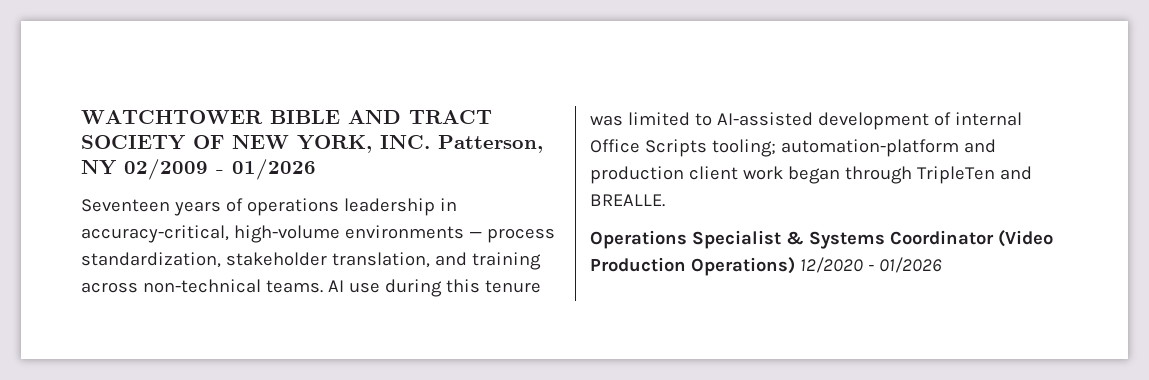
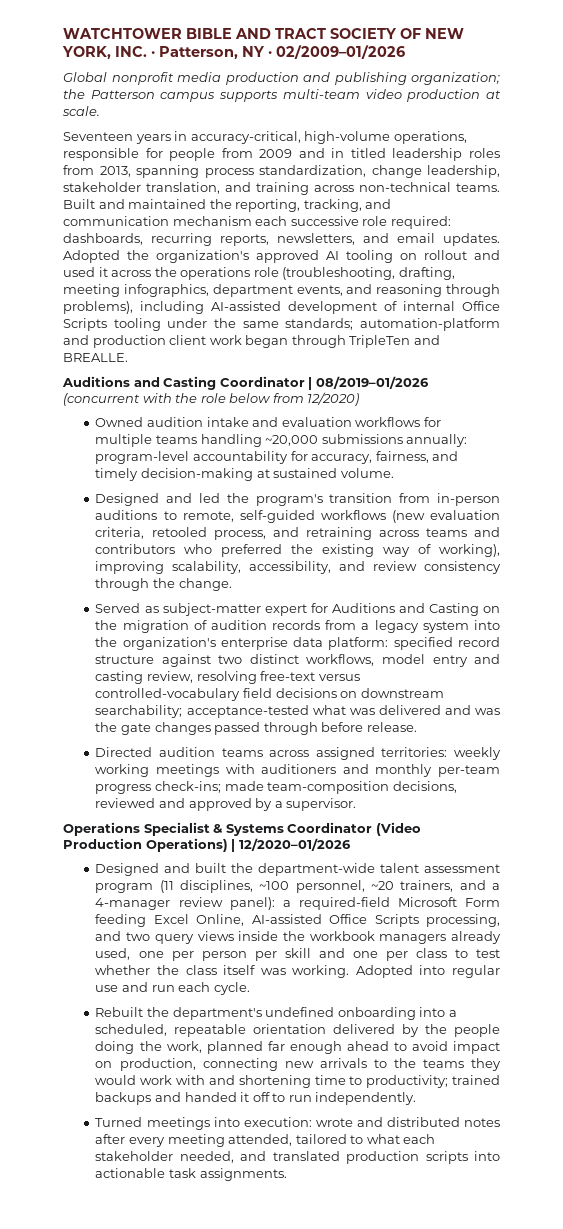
(430, 142) none -> [151,51,155,57] ·
[124,159,316,180] [81,198,457,216] [81,225,555,243] [81,252,221,268] 02/2009 - 01/2026 // Seventeen years of operations leadership in accuracy-critical, high-volume environments — process standardization, -> [268,45,405,59] [63,72,500,85] [63,89,502,102] [62,106,100,116] [63,131,467,144] [63,148,500,161] [63,165,500,178] · 02/2009–01/2026 // Global nonprofit media production and publishing organization; the Patterson campus supports multi-team video production at scale. // Seventeen years in accuracy-critical, high-volume operations, responsible for people from 2009 and in titled leadership roles from 2013, spanning process standardization, change leadership,
[327,279,541,297] [590,112,712,126] AI use during this tenure was limited to -> [63,199,392,212] [63,216,451,229] [63,233,500,246] [63,250,500,263] [63,267,455,280] [63,284,500,297] [63,301,204,314] Built and maintained the reporting, tracking, and communication mechanism each successive role required: dashboards, recurring reports, newsletters, and email updates. Adopted the organization's approved AI tooling on rollout and used it across the operations role (troubleshooting, drafting, meeting infographics, department events, and reasoning through problems), including
[711,139,776,157] tooling; -> [113,318,354,331] tooling under the same standards;
(665, 200) none -> [62,376,429,390] [63,392,360,406] [95,417,441,427] [95,434,468,447] [95,451,459,464] [95,468,394,481] [95,493,500,506] [95,510,500,523] [95,527,500,540] [95,544,501,557] [95,561,501,574] [95,578,232,591] [95,603,500,616] [95,620,500,633] [95,637,501,650] [95,654,501,667] [95,671,360,684] [95,688,444,701] [95,705,500,718] [95,722,417,735] [95,747,501,760] [95,764,501,777] [95,781,457,794] [95,798,357,811] // Auditions and Casting Coordinator | 08/2019–01/2026 (concurrent with the role below from 12/2020) // Owned audition intake and evaluation workflows for multiple teams handling ~20,000 submissions annually: program-level accountability for accuracy, fairness, and timely decision-making at sustained volume. // Designed and led the program's transition from in-person auditions to remote, self-guided workflows (new evaluation criteria, retooled process, and retraining across teams and contributors who preferred the existing way of working), improving scalability, accessibility, and review consistency through the change. // Served as subject-matter expert for Auditions and Casting on the migration of audition records from a legacy system into the organization's enterprise data platform: specified record structure against two distinct workflows, model entry and casting review, resolving free-text versus controlled-vocabulary field decisions on downstream searchability; acceptance-tested what was delivered and was the gate changes passed through before release. // Directed audition teams across assigned territories: weekly working meetings with auditioners and monthly per-team progress check-ins; made team-composition decisions, reviewed and approved by a supervisor.
[799,257,942,273] 12/2020 - 01/2026 -> [231,838,351,852] [95,863,500,876] [95,880,500,893] [95,897,500,910] [95,914,500,927] [95,931,502,944] [95,948,501,961] [95,965,501,978] [95,982,250,995] [95,1007,457,1020] [95,1024,500,1037] [95,1041,500,1054] [95,1058,501,1071] [95,1075,501,1088] [95,1092,417,1105] [95,1117,500,1130] [95,1134,436,1147] [95,1151,500,1164] [95,1168,287,1181] | 12/2020–01/2026 // Designed and built the department-wide talent assessment program (11 disciplines, ~100 personnel, ~20 trainers, and a 4-manager review panel): a required-field Microsoft Form feeding Excel Online, AI-assisted Office Scripts processing, and two query views inside the workbook managers already used, one per person per skill and one per class to test whether the class itself was working. Adopted into regular use and run each cycle. // Rebuilt the department's undefined onboarding into a scheduled, repeatable orientation delivered by the people doing the work, planned far enough ahead to avoid impact on production, connecting new arrivals to the teams they would work with and shortening time to productivity; trained backups and handed it off to run independently. // Turned meetings into execution: wrote and distributed notes after every meeting attended, tailored to what each stakeholder needed, and translated production scripts into actionable task assignments.

